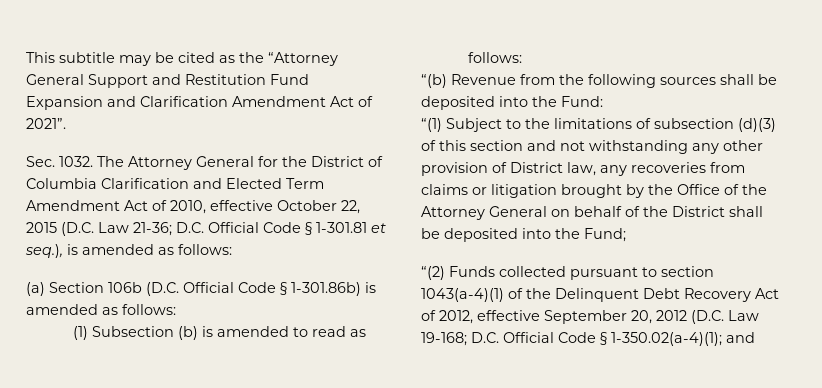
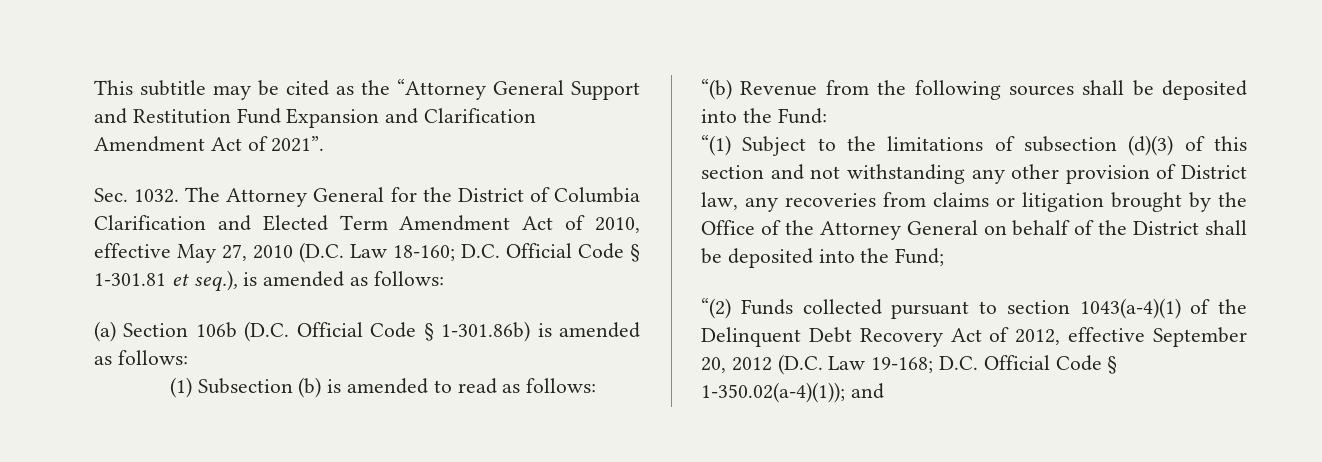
[277,200,360,214] [26,222,172,236] October 22, 2015 (D.C. Law 21-36; -> [177,242,455,263] May 27, 2010 (D.C. Law 18-160;
[611,332,722,346] 1-350.02(a-4)(1); -> [701,382,845,403] 1-350.02(a-4)(1));

